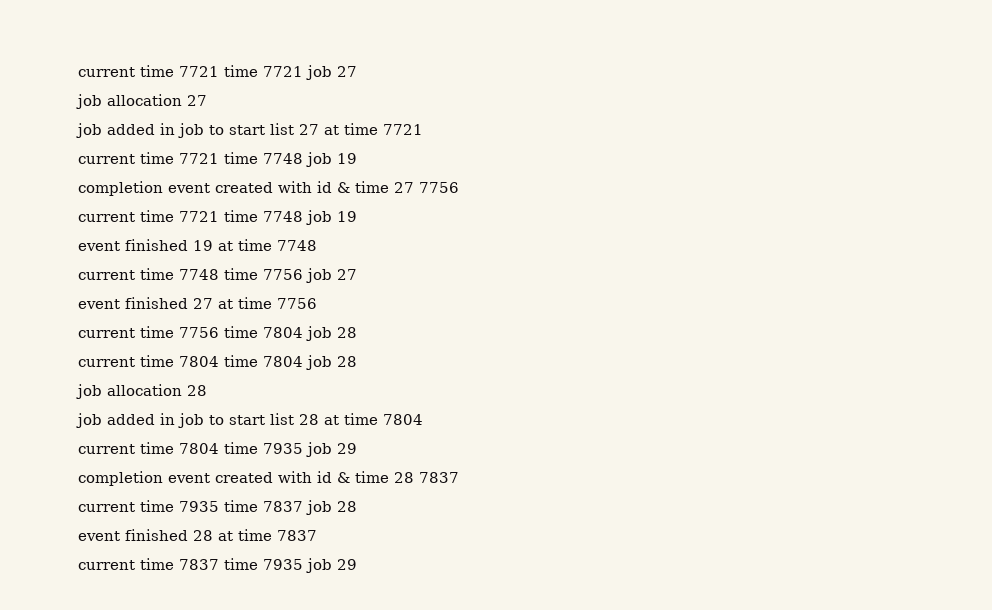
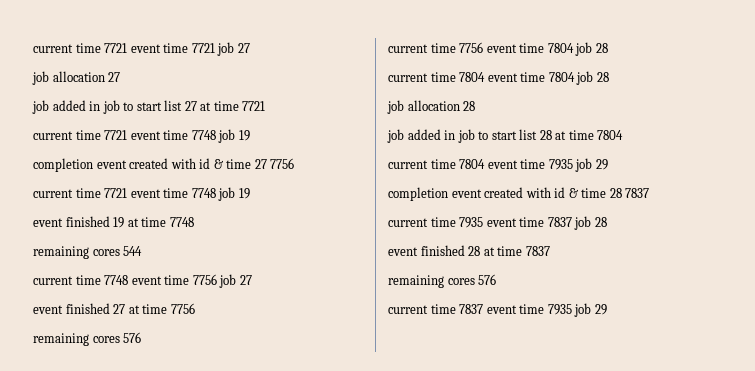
[78,65,219,77] current time 7721 -> [33,43,161,53] current time 7721 event
(219, 158) none -> [130,131,161,140] event
(219, 216) none -> [130,189,161,198] event
(317, 245) none -> [33,246,143,259] // remaining cores 544
(219, 274) none -> [131,276,162,285] event
(317, 303) none -> [33,332,142,346] // remaining cores 576
(219, 332) none -> [486,44,517,53] event
(219, 361) none -> [487,73,518,82] event
(219, 448) none -> [487,160,518,169] event
(219, 506) none -> [486,218,517,227] event
(317, 535) none -> [388,274,497,288] // remaining cores 576
(219, 564) none -> [486,305,517,314] event

